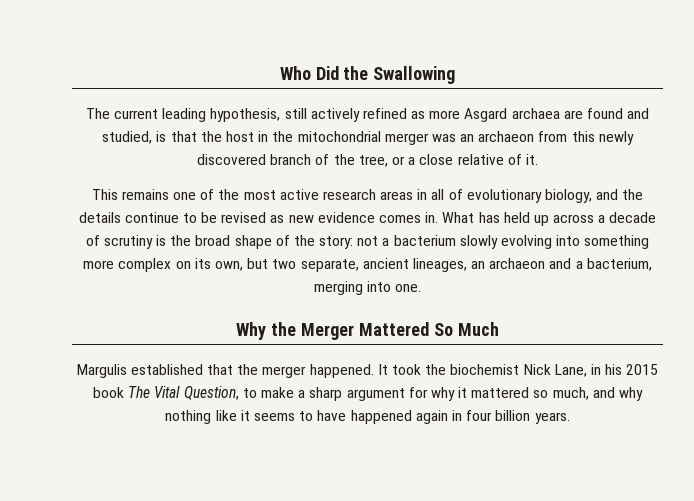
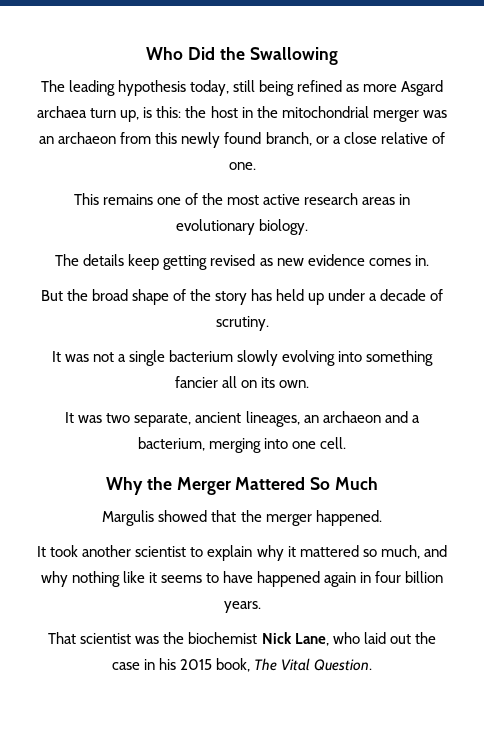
[113,108,360,122] current leading hypothesis, still actively -> [68,80,295,96] leading hypothesis today, still being
[563,108,650,119] [102,131,197,144] are found and studied, is that -> [90,106,182,122] turn up, is this:
[197,154,388,167] discovered branch of the tree, -> [224,132,312,146] found branch,
[525,154,538,165] it. -> [228,162,256,170] one.
[431,189,644,203] [78,212,218,223] all of evolutionary biology, and the details continue to be -> [175,219,309,235] [55,254,208,270] evolutionary biology. // The details keep getting
[442,212,657,226] [85,235,166,249] What has held up across a decade of scrutiny is -> [40,290,63,301] // But
[319,236,354,249] story: -> [214,289,444,305] [215,316,269,331] [51,351,89,362] story has held up under a decade of scrutiny. // It was
(390, 242) none -> [128,350,165,366] single
[83,258,269,272] more complex on its own, but -> [174,376,310,388] [65,412,103,423] fancier all on its own. // It was
[395,284,422,292] one. -> [292,437,347,449] one cell.
[130,364,203,375] established -> [158,510,208,522] showed
(374, 371) none -> (382, 518) //
[425,364,659,377] [93,386,428,401] the biochemist Nick Lane, in his 2015 book The Vital Question, to make a sharp argument for -> [82,545,253,561] another scientist to explain
(570, 418) none -> [48,632,436,646] [111,658,373,672] // That scientist was the biochemist Nick Lane, who laid out the case in his 2015 book, The Vital Question.

